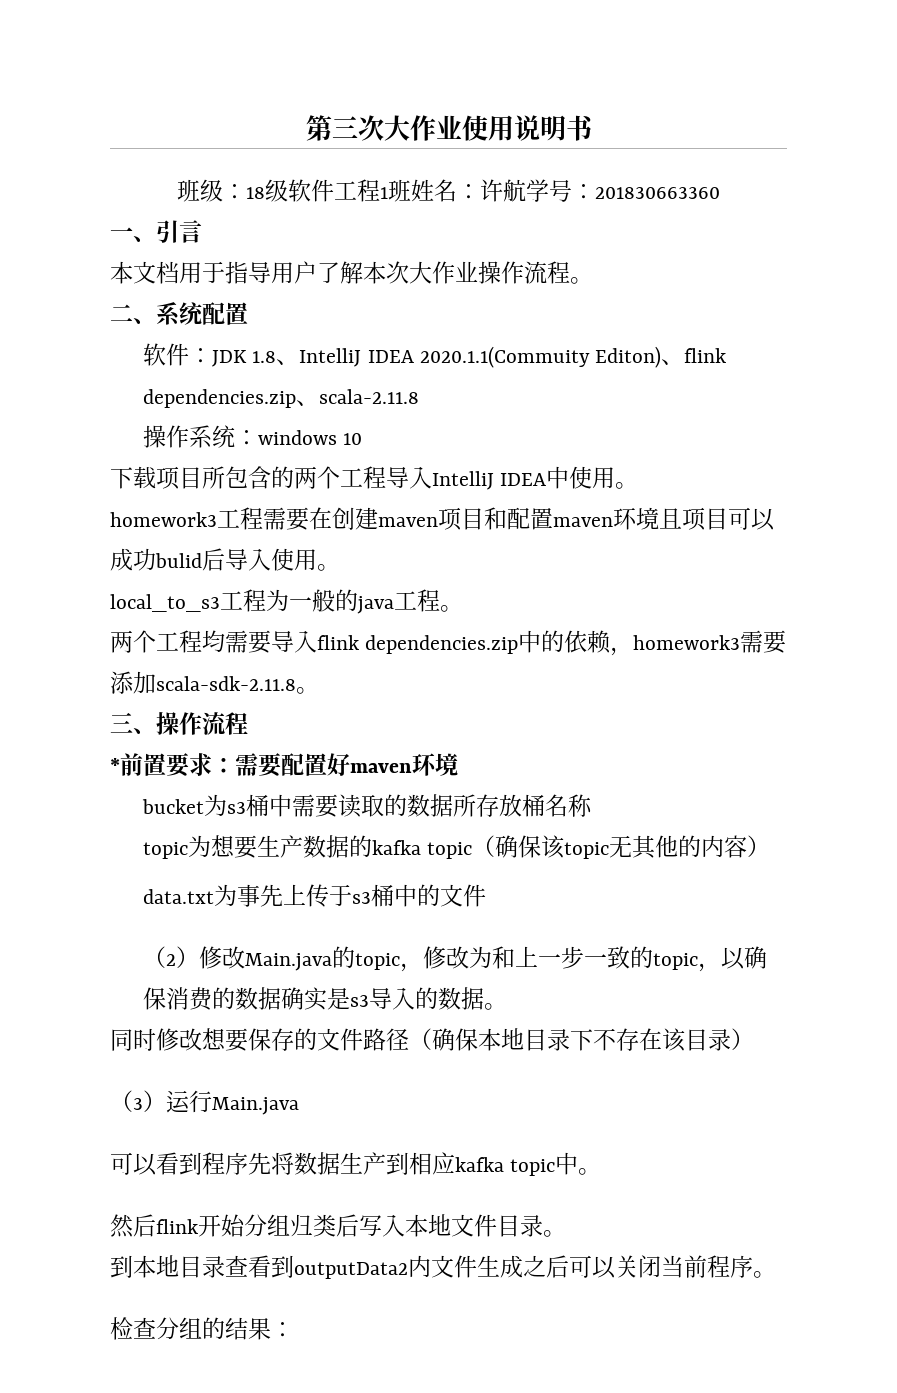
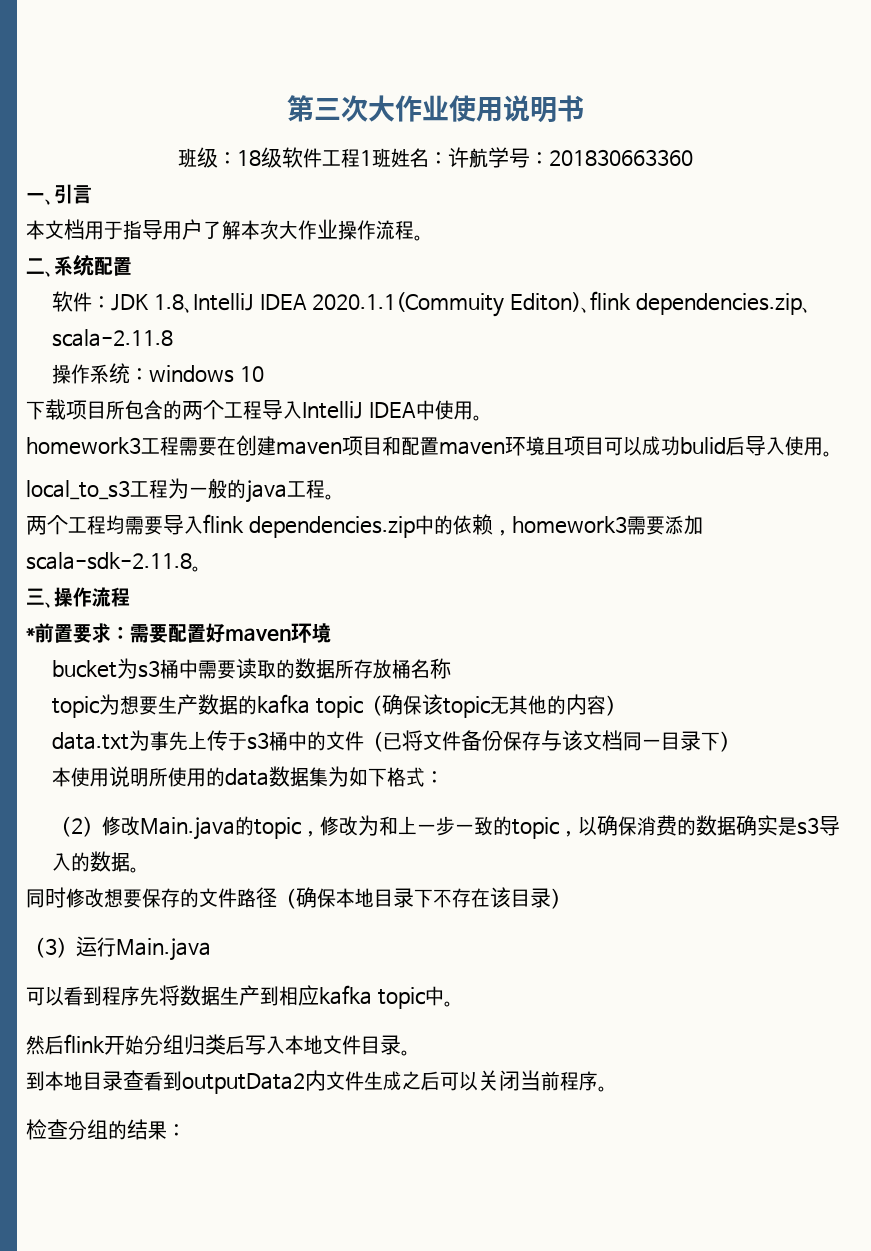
(487, 895) none -> [364,730,740,752] [52,766,445,787] （已将文件备份保存与该文档同一目录下） // 本使用说明所使用的data数据集为如下格式：

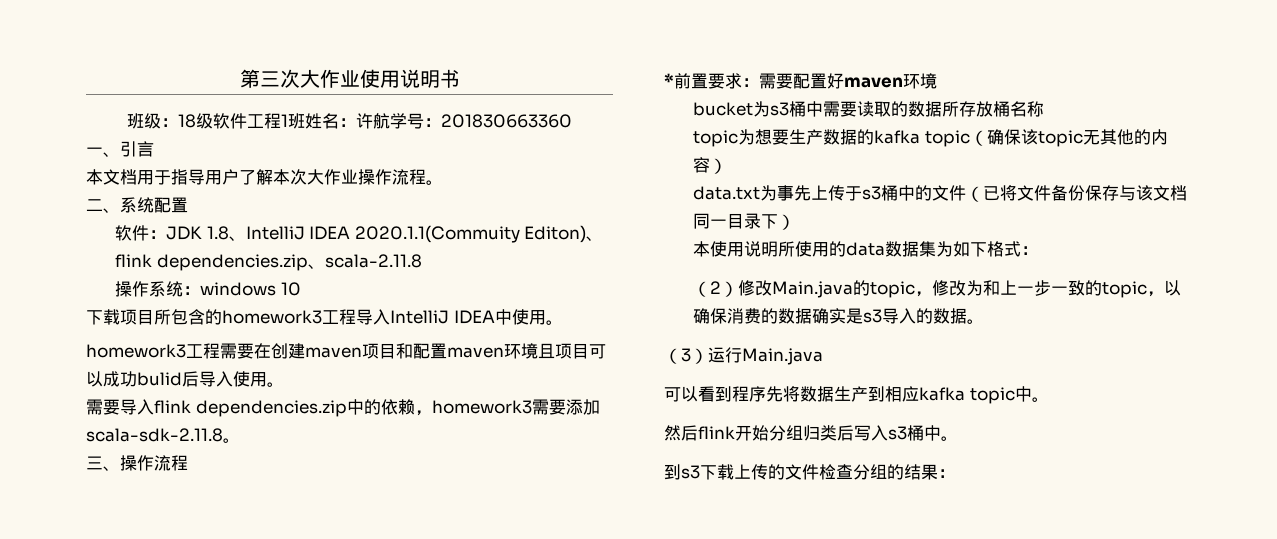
[182,400,224,420] 两个 -> [222,310,322,324] homework3
[26,478,334,503] [26,515,125,535] local_to_s3工程为一般的java工程。 // 两个工程均 -> (284, 384) none
[26,887,570,909] // 同时修改想要保存的文件路径（确保本地目录下不存在该目录） -> (984, 321) none
[285,1035,410,1056] [26,1070,607,1094] 本地文件目录。 // 到本地目录查看到outputData2内文件生成之后可以关闭当前程序。 // -> [888,425,958,441] [664,464,819,480] s3桶中。 // 到s3下载上传的文件

